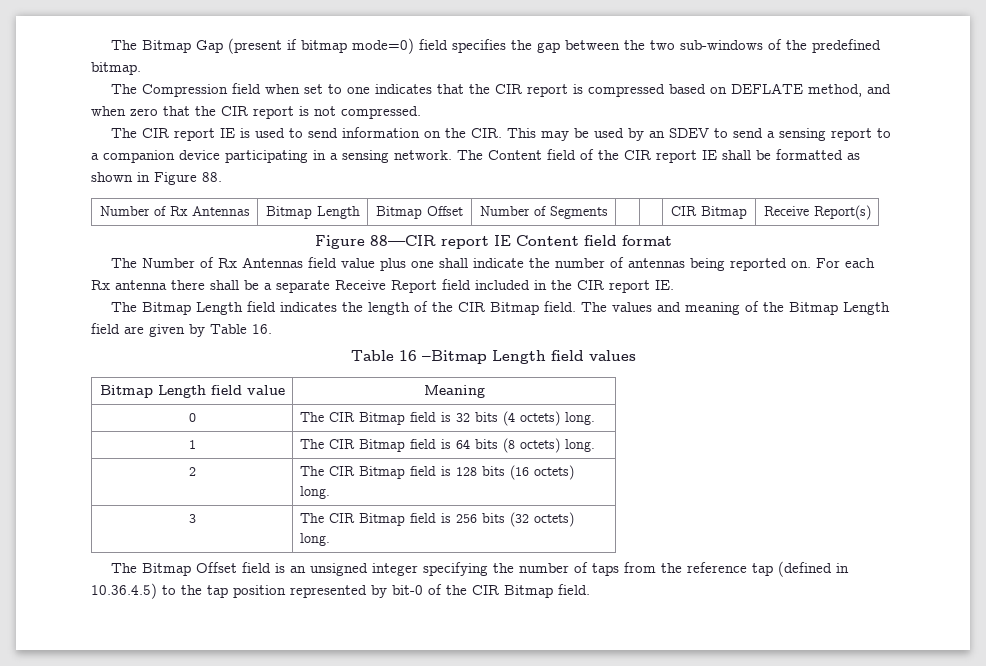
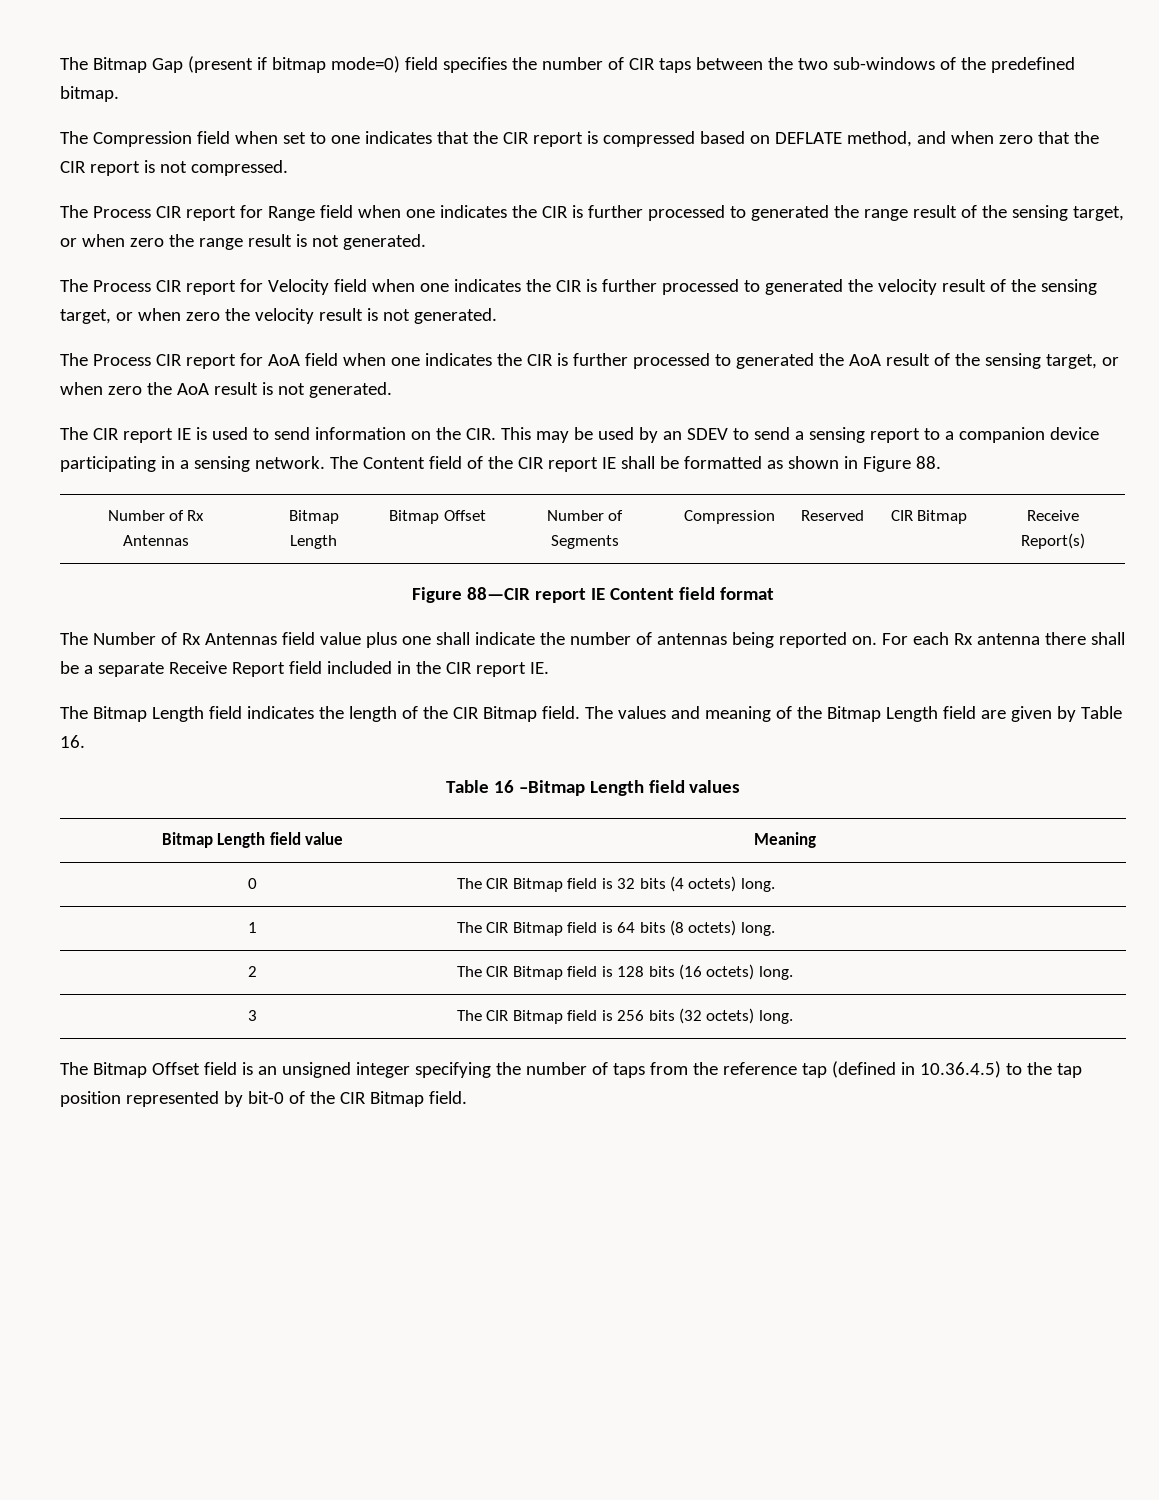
[536,42,560,53] gap -> [541,57,691,73] number of CIR taps
(421, 112) none -> [60,205,1124,221] [60,234,426,250] [60,279,1097,295] [60,308,497,324] [60,353,1119,369] [60,382,392,398] // The Process CIR report for Range field when one indicates the CIR is further processed to generated the range result of the sensing target, or when zero the range result is not generated. // The Process CIR report for Velocity field when one indicates the CIR is further processed to generated the velocity result of the sensing target, or when zero the velocity result is not generated. // The Process CIR report for AoA field when one indicates the CIR is further processed to generated the AoA result of the sensing target, or when zero the AoA result is not generated.
(608, 212) | -> [683,510,775,524] [801,510,864,521] Compression | Reserved

